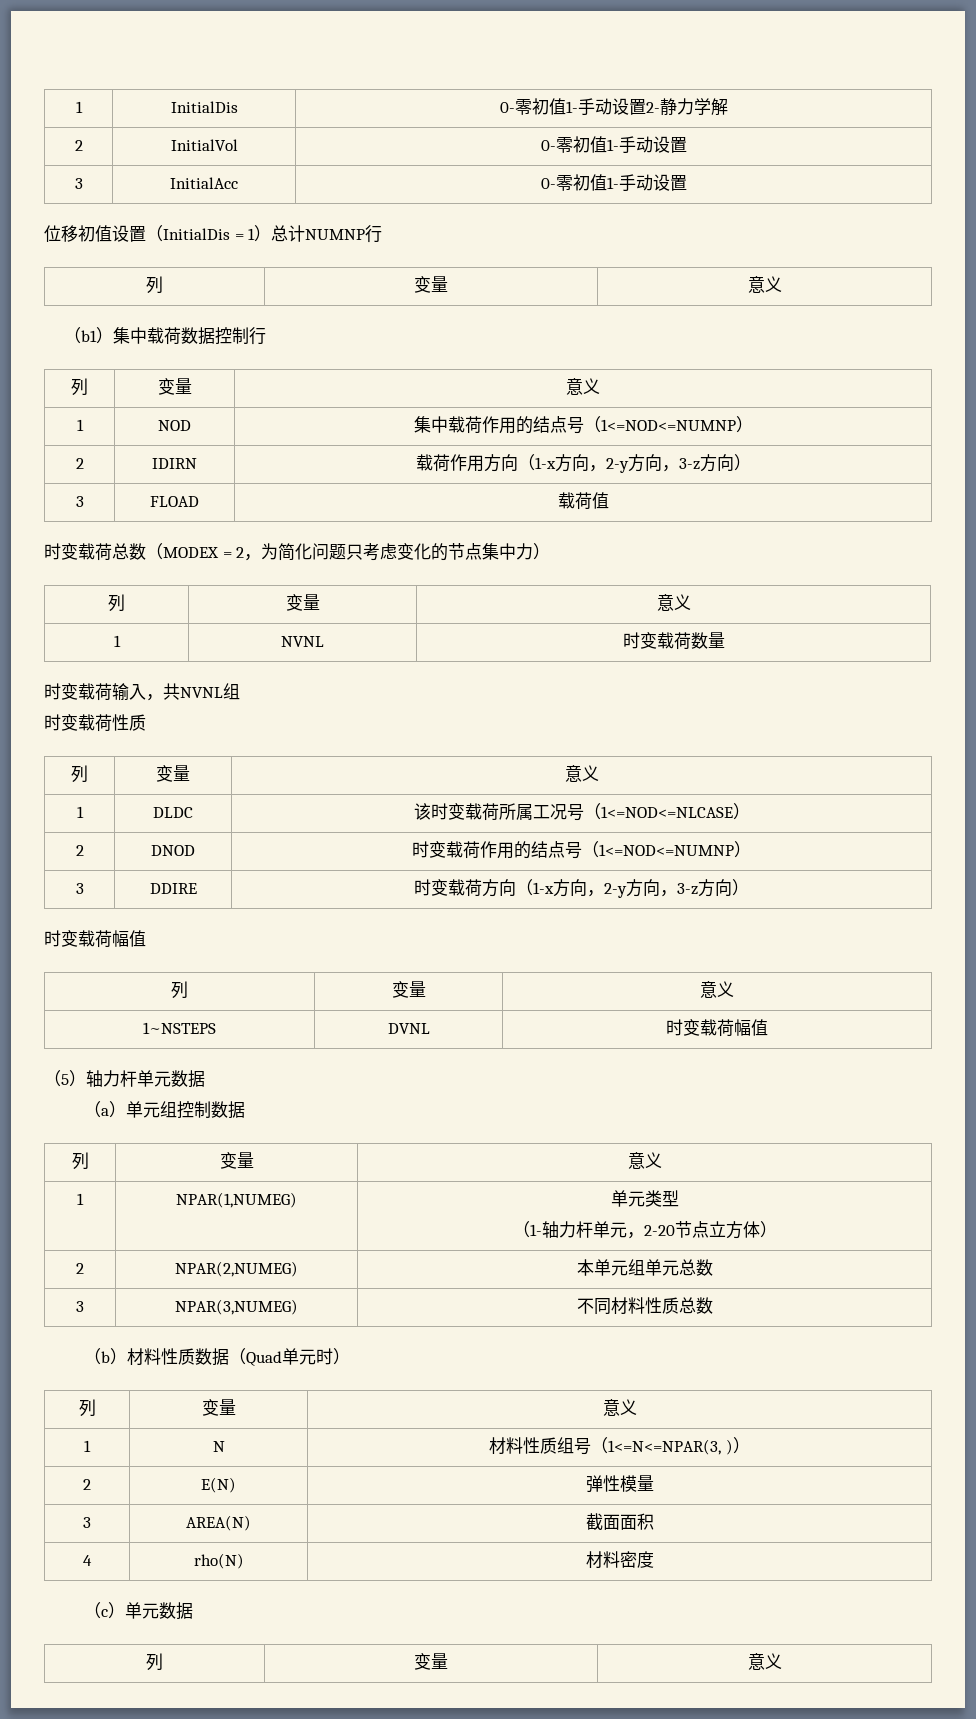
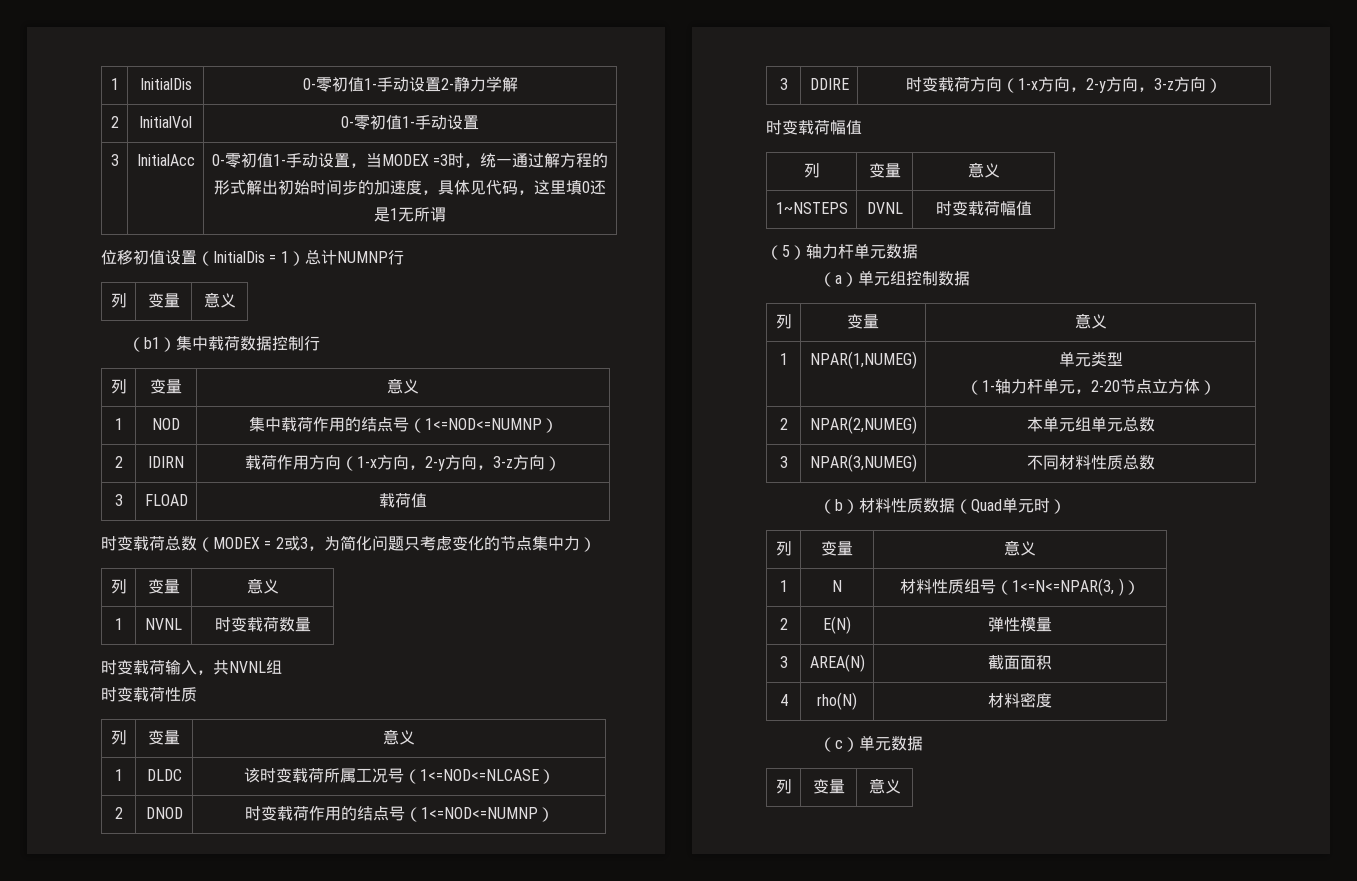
(687, 183) none -> [349,153,609,168] [214,179,606,195] [374,207,447,222] ，当MODEX =3时，统一通过解方程的形式解出初始时间步的加速度，具体见代码，这里填0还是1无所谓
(245, 552) none -> [283,536,308,551] 或3

